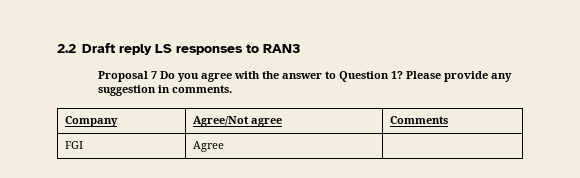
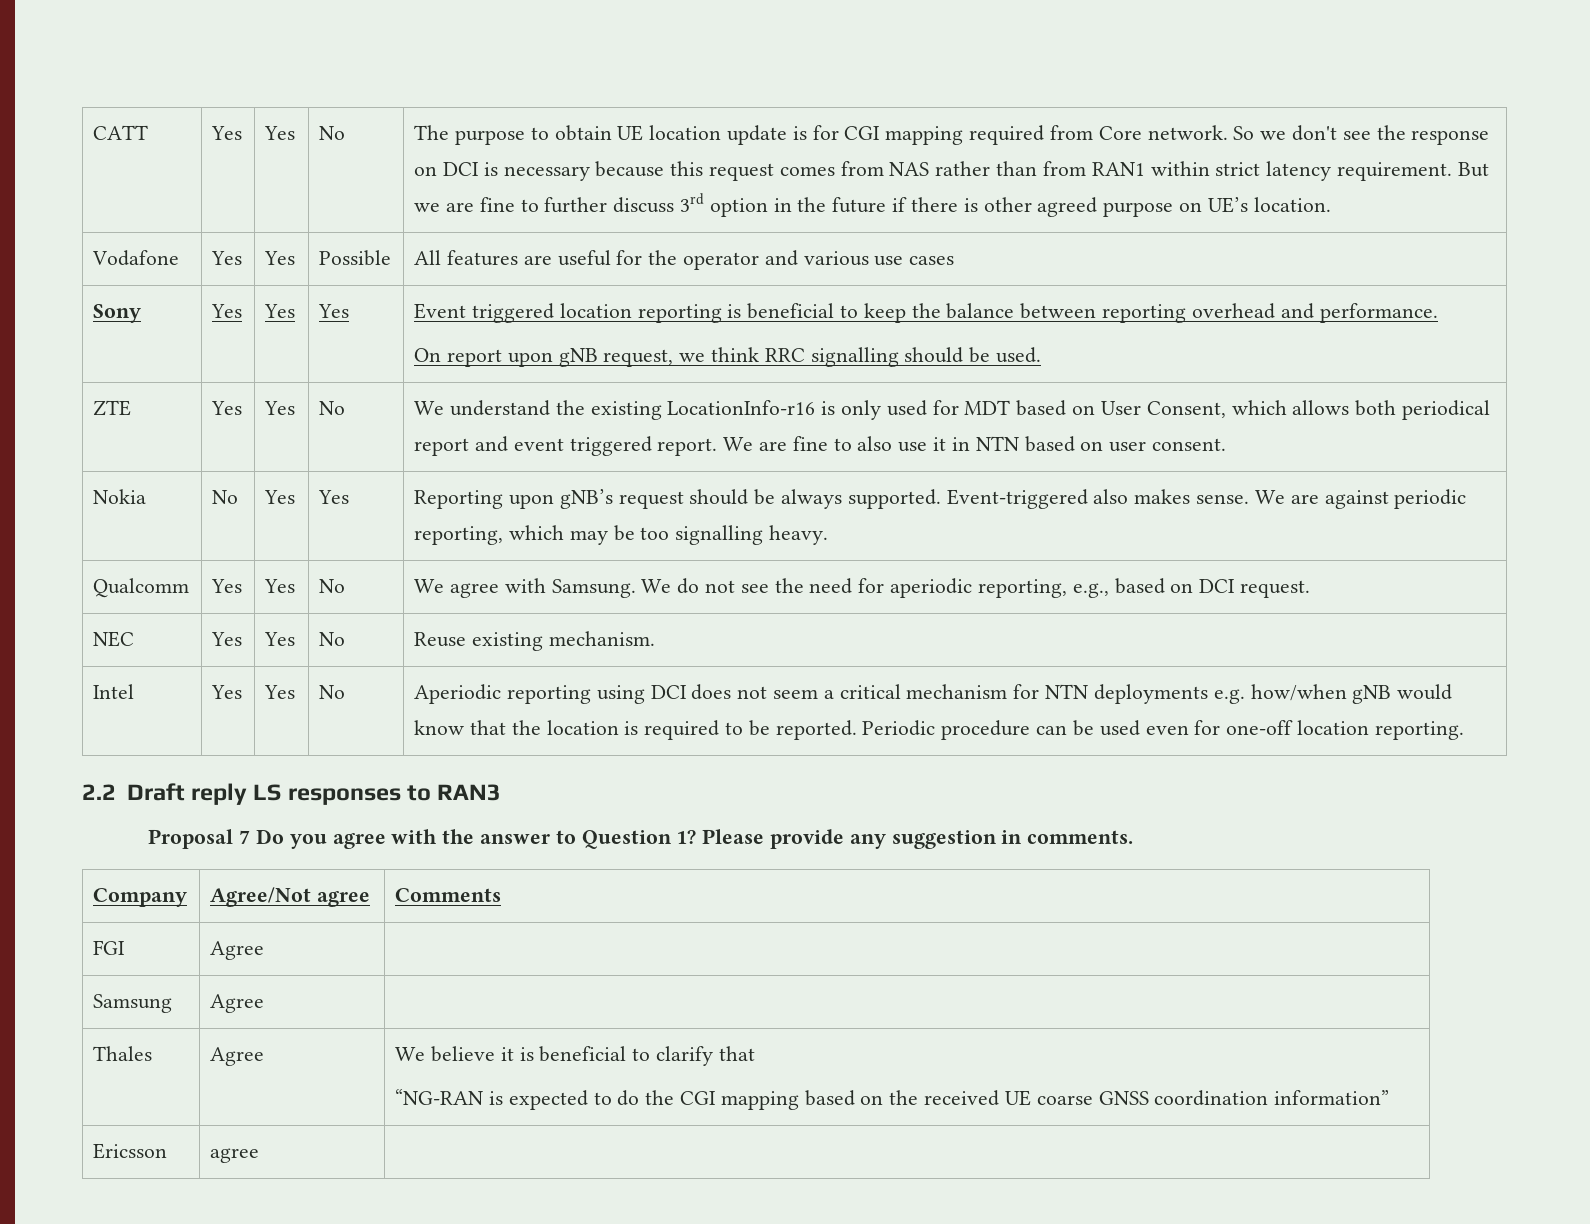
(57, 48) none -> [93,125,149,140] [211,126,243,140] [264,126,296,140] [319,126,346,140] [414,125,1490,145] [414,161,1489,181] [414,193,1331,217] [92,250,180,266] [211,251,243,265] [264,251,296,265] [319,250,392,266] [414,250,955,270] [93,304,142,323] [211,304,243,318] [264,304,296,318] [318,304,350,318] [414,303,1438,323] [414,347,1042,367] [93,400,132,416] [211,401,243,415] [264,401,296,415] [319,401,346,415] [414,400,1490,420] [414,436,1226,456] [93,489,147,504] [212,490,239,504] [264,490,296,504] [318,490,350,504] [414,489,1467,509] [414,525,829,545] [93,578,190,598] [211,579,243,593] [264,579,296,593] [319,579,346,593] [414,578,1310,598] [93,631,135,647] [211,632,243,646] [264,632,296,646] [319,632,346,646] [414,631,655,651] [93,684,135,699] [211,685,243,699] [264,685,296,699] [319,685,346,699] [414,684,1453,704] [414,720,1464,740] CATT | Yes | Yes | No | The purpose to obtain UE location update is for CGI mapping required from Core network. So we don't see the response on DCI is necessary because this request comes from NAS rather than from RAN1 within strict latency requirement. But we are fine to further discuss 3rd option in the future if there is other agreed purpose on UE’s location. // Vodafone | Yes | Yes | Possible | All features are useful for the operator and various use cases // Sony | Yes | Yes | Yes | Event triggered location reporting is beneficial to keep the balance between reporting overhead and performance. // On report upon gNB request, we think RRC signalling should be used. // ZTE | Yes | Yes | No | We understand the existing LocationInfo-r16 is only used for MDT based on User Consent, which allows both periodical report and event triggered report. We are fine to also use it in NTN based on user consent. // Nokia | No | Yes | Yes | Reporting upon gNB’s request should be always supported. Event-triggered also makes sense. We are against periodic reporting, which may be too signalling heavy. // Qualcomm | Yes | Yes | No | We agree with Samsung. We do not see the need for aperiodic reporting, e.g., based on DCI request. // NEC | Yes | Yes | No | Reuse existing mechanism. // Intel | Yes | Yes | No | Aperiodic reporting using DCI does not seem a critical mechanism for NTN deployments e.g. how/when gNB would know that the location is required to be reported. Periodic procedure can be used even for one-off location reporting. //
(225, 146) none -> [93,994,173,1013] [210,994,265,1013] [93,1046,153,1061] [210,1047,265,1066] [395,1046,755,1066] [395,1089,1390,1110] [93,1143,168,1159] [210,1148,260,1163] // Samsung | Agree | // Thales | Agree | We believe it is beneficial to clarify that // “NG-RAN is expected to do the CGI mapping based on the received UE coarse GNSS coordination information” // Ericsson | agree |

